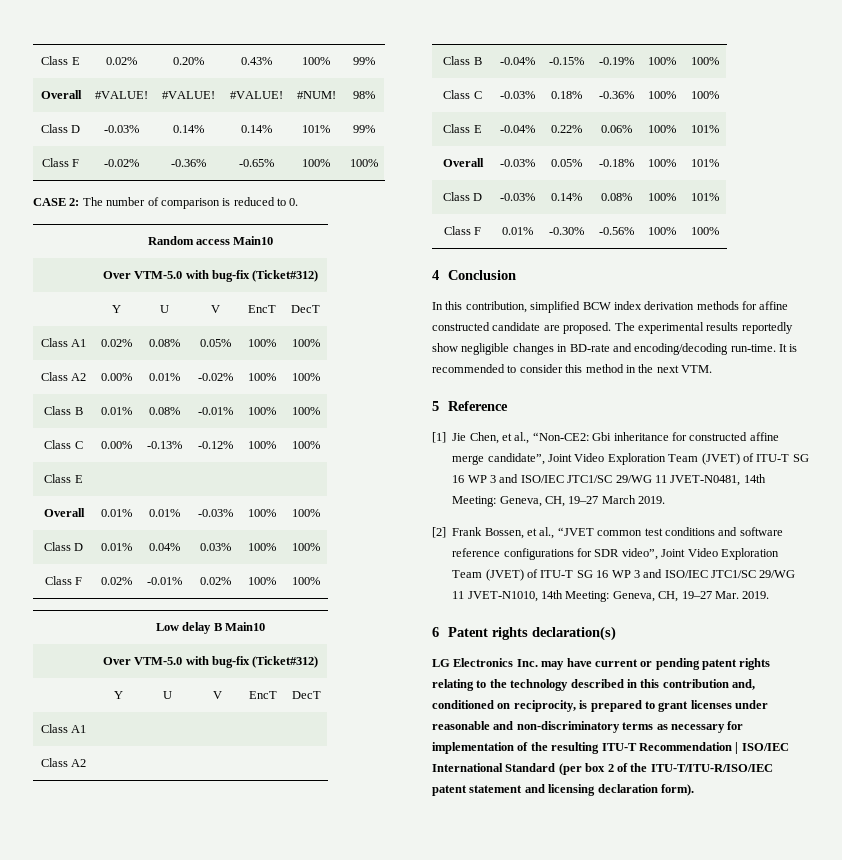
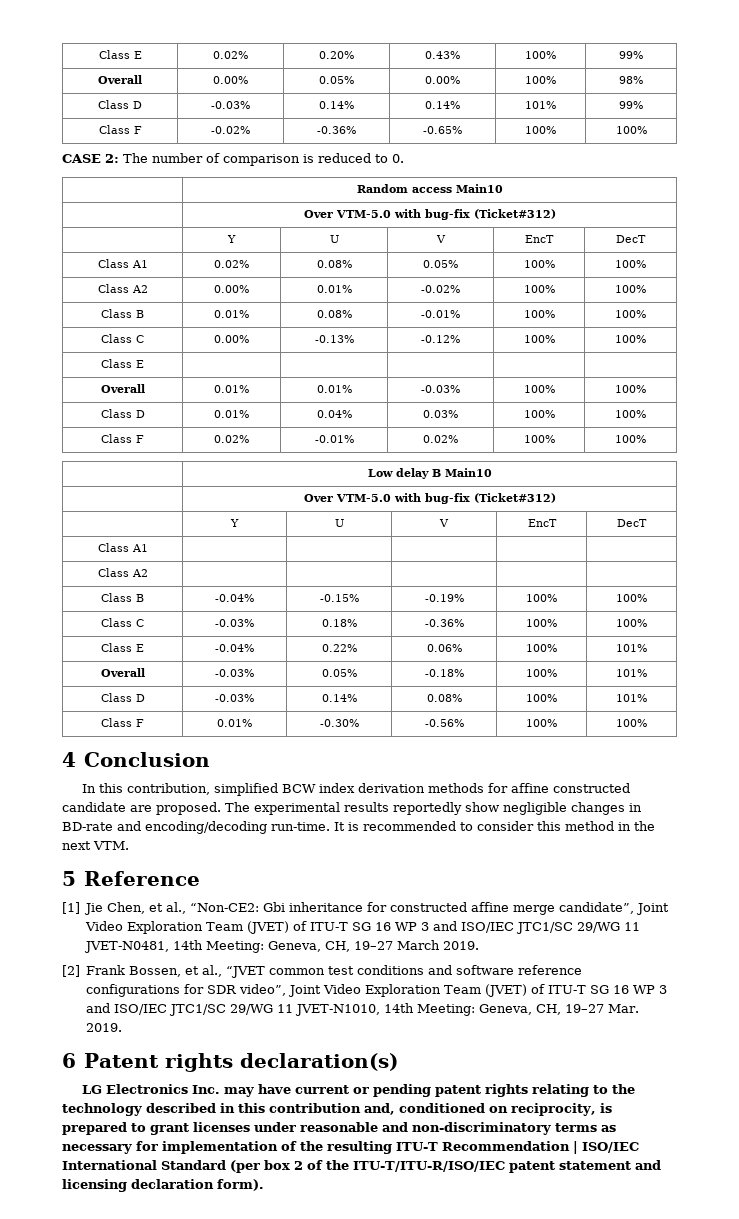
[94,91,148,99] [162,91,215,99] [229,91,283,99] [296,91,336,99] #VALUE! | #VALUE! | #VALUE! | #NUM! -> [213,76,248,84] [319,76,354,84] [425,76,460,84] [525,76,556,84] 0.00% | 0.05% | 0.00% | 100%

